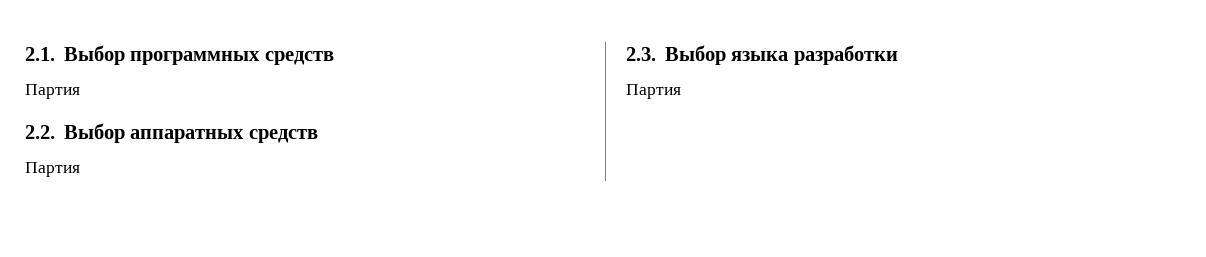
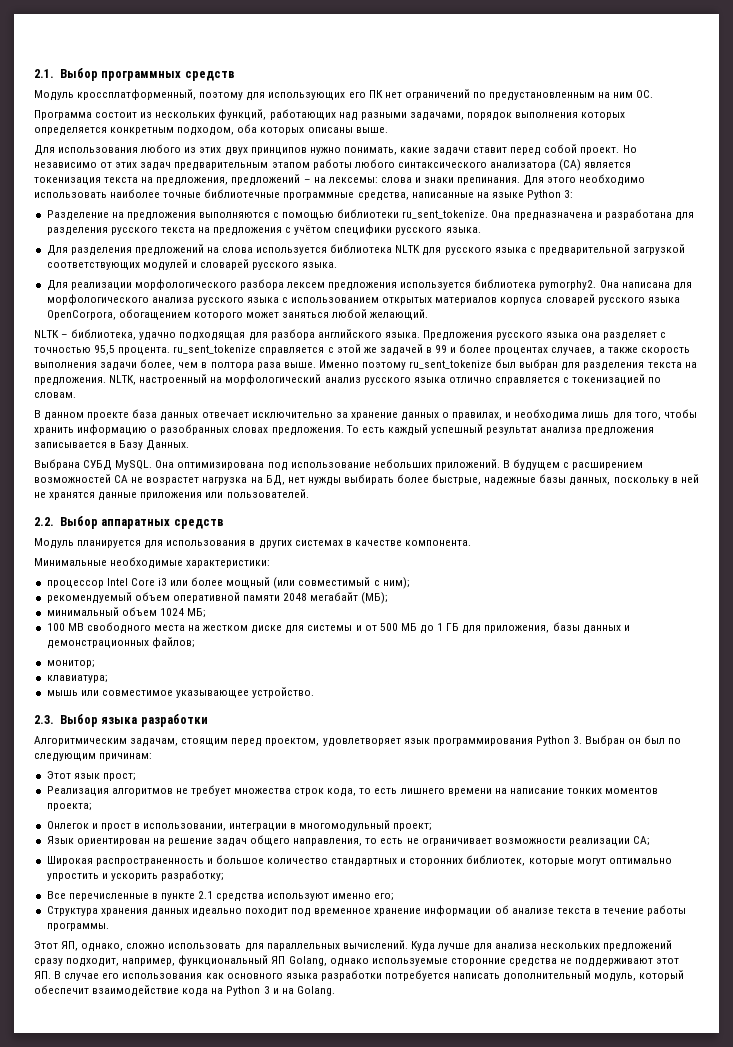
[25,84,80,99] [25,123,318,143] [25,162,80,177] [626,45,898,65] [626,84,681,99] Партия // 2.2. Выбор аппаратных средств // Партия // 2.3. Выбор языка разработки // Партия -> [34,89,654,101] [34,109,626,121] [34,124,388,136] [34,144,637,156] [34,159,632,171] [34,174,646,186] [34,189,574,201] [46,209,694,221] [46,224,481,236] [46,244,686,256] [46,259,338,271] [46,279,692,291] [46,294,680,305] [46,309,429,320] [34,329,667,341] [34,344,690,356] [34,359,697,371] [34,374,662,386] [34,392,76,398] [34,409,697,421] [34,424,655,436] [34,440,190,451] [34,459,644,471] [34,474,699,486] [34,489,309,501] [34,516,224,529] [34,538,471,549] [34,557,271,569] [46,577,410,589] [46,592,389,604] [46,607,206,618] [46,622,630,634] [46,637,195,649] [46,660,95,668] [46,675,108,683] [46,687,315,698] [34,714,208,727] [34,735,682,747] [34,753,153,762] [46,771,136,781] [46,785,659,797] [46,803,92,811] [46,820,433,832] [46,835,651,847] [46,855,672,867] [46,870,224,881] [46,891,395,902] [46,905,687,917] [46,923,109,931] [34,940,673,952] [34,955,680,967] [34,970,685,982] [34,985,335,997] Модуль кроссплатформенный, поэтому для использующих его ПК нет ограничений по предустановленным на ним ОС. // Программа состоит из нескольких функций, работающих над разными задачами, порядок выполнения которых определяется конкретным подходом, оба которых описаны выше. // Для использования любого из этих двух принципов нужно понимать, какие задачи ставит перед собой проект. Но независимо от этих задач предварительным этапом работы любого синтаксического анализатора (СА) является токенизация текста на предложения, предложений – на лексемы: слова и знаки препинания. Для этого необходимо использовать наиболее точные библиотечные программные средства, написанные на языке Python 3: // Разделение на предложения выполняются с помощью библиотеки ru_sent_tokenize. Она предназначена и разработана для разделения русского текста на предложения с учётом специфики русского языка. // Для разделения предложений на слова используется библиотека NLTK для русского языка с предварительной загрузкой соответствующих модулей и словарей русского языка. // Для реализации морфологического разбора лексем предложения используется библиотека pymorphy2. Она написана для морфологического анализа русского языка с использованием открытых материалов корпуса словарей русского языка OpenCorpora, обогащением которого может заняться любой желающий. // NLTK – библиотека, удачно подходящая для разбора английского языка. Предложения русского языка она разделяет с точностью 95,5 процента. ru_sent_tokenize справляется с этой же задачей в 99 и более процентах случаев, а также скорость выполнения задачи более, чем в полтора раза выше. Именно поэтому ru_sent_tokenize был выбран для разделения текста на предложения. NLTK, настроенный на морфологический анализ русского языка отлично справляется с токенизацией по словам. // В данном проекте база данных отвечает исключительно за хранение данных о правилах, и необходима лишь для того, чтобы хранить информацию о разобранных словах предложения. То есть каждый успешный результат анализа предложения записывается в Базу Данных. // Выбрана СУБД MySQL. Она оптимизирована под использование небольших приложений. В будущем с расширением возможностей СА не возрастет нагрузка на БД, нет нужды выбирать более быстрые, надежные базы данных, поскольку в ней не хранятся данные приложения или пользователей. // 2.2. Выбор аппаратных средств // Модуль планируется для использования в других системах в качестве компонента. // Минимальные необходимые характеристики: // процессор Intel Core i3 или более мощный (или совместимый с ним); // рекомендуемый объем оперативной памяти 2048 мегабайт (МБ); // минимальный объем 1024 МБ; // 100 MB свободного места на жестком диске для системы и от 500 МБ до 1 ГБ для приложения, базы данных и демонстрационных файлов; // монитор; // клавиатура; // мышь или совместимое указывающее устройство. // 2.3. Выбор языка разработки // Алгоритмическим задачам, стоящим перед проектом, удовлетворяет язык программирования Python 3. Выбран он был по следующим причинам: // Этот язык прост; // Реализация алгоритмов не требует множества строк кода, то есть лишнего времени на написание тонких моментов проекта; // Онлегок и прост в использовании, интеграции в многомодульный проект; // Язык ориентирован на решение задач общего направления, то есть не ограничивает возможности реализации СА; // Широкая распространенность и большое количество стандартных и сторонних библиотек, которые могут оптимально упростить и ускорить разработку; // Все перечисленные в пункте 2.1 средства используют именно его; // Структура хранения данных идеально походит под временное хранение информации об анализе текста в течение работы программы. // Этот ЯП, однако, сложно использовать для параллельных вычислений. Куда лучше для анализа нескольких предложений сразу подходит, например, функциональный ЯП Golang, однако используемые сторонние средства не поддерживают этот ЯП. В случае его использования как основного языка разработки потребуется написать дополнительный модуль, который обеспечит взаимодействие кода на Python 3 и на Golang.

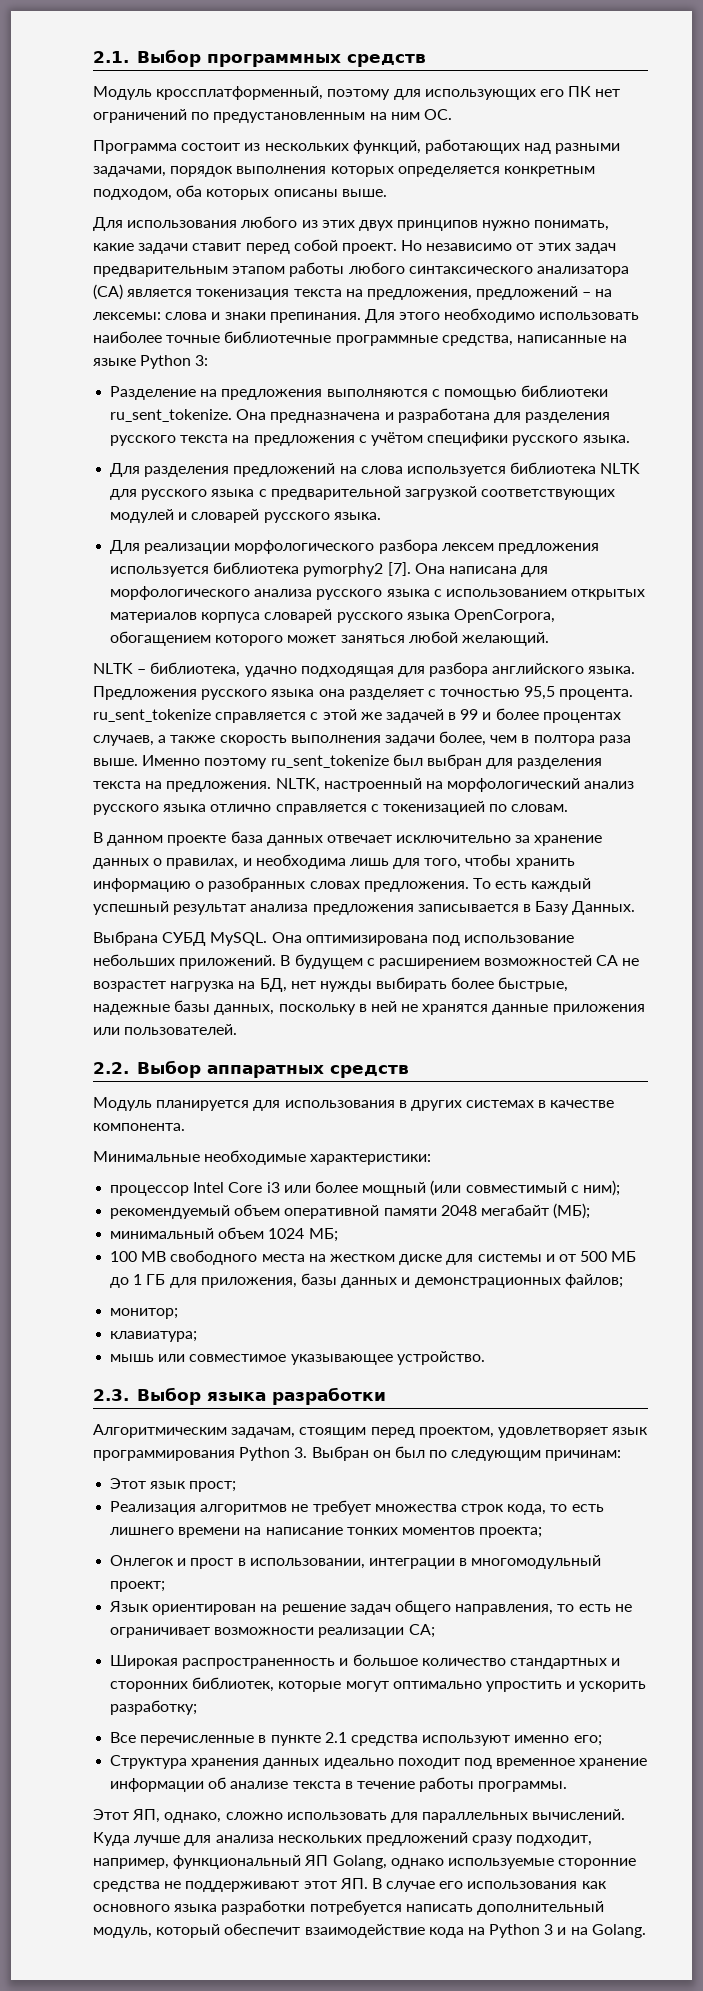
[539,280,597,290] pymorphy2. -> [303,562,411,577] pymorphy2 [7].

